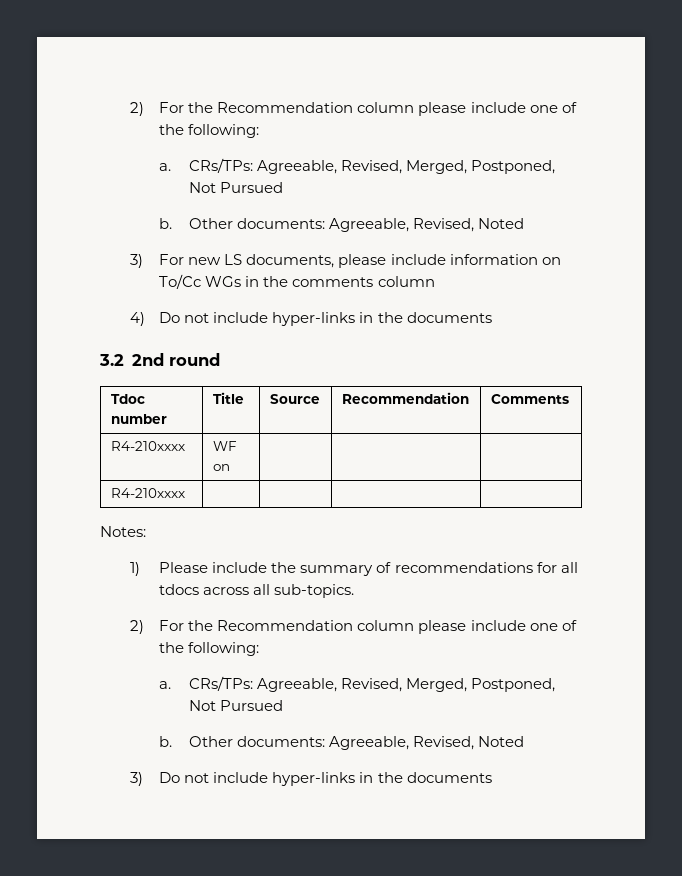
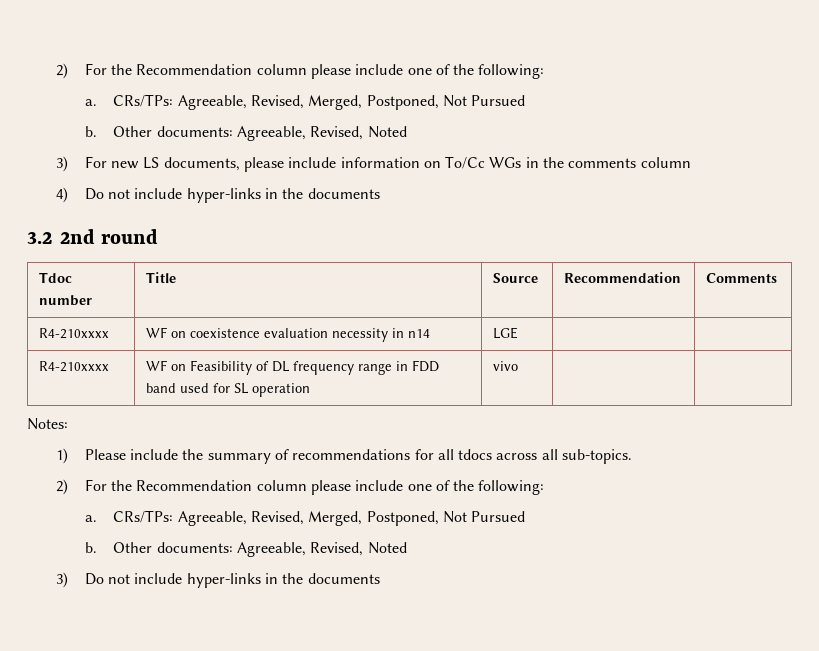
[110,488,185,498] | | | // R4-210xxxx | | -> [190,328,431,342] [493,327,519,339] [39,361,110,372] [146,360,440,375] [146,383,311,397] [493,361,519,371] coexistence evaluation necessity in n14 | LGE | | // R4-210xxxx | WF on Feasibility of DL frequency range in FDD band used for SL operation | vivo

